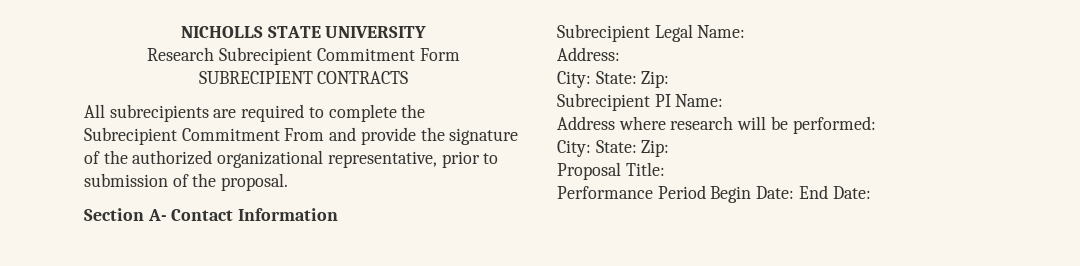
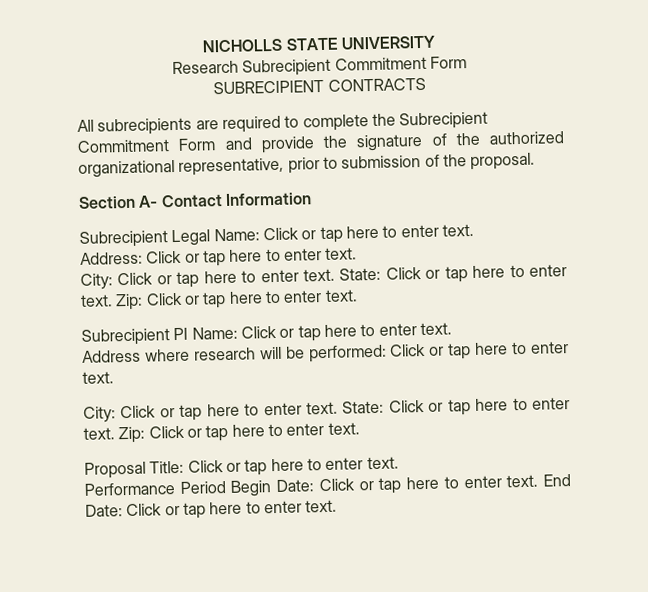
[284,128,325,141] From -> [178,138,217,151] Form
[557,47,620,61] [557,71,670,88] [557,93,724,111] // Address: // City: State: Zip: // Subrecipient PI Name: -> [262,223,474,244] [80,247,358,267] [80,264,567,290] [80,289,358,311] [81,322,452,346] Click or tap here to enter text. // Address: Click or tap here to enter text. // City: Click or tap here to enter text. State: Click or tap here to enter text. Zip: Click or tap here to enter text. // Subrecipient PI Name: Click or tap here to enter text.
[557,140,670,157] [557,162,665,180] [557,185,871,203] // City: State: Zip: // Proposal Title: // Performance Period Begin Date: End Date: -> [389,341,570,360] [82,371,114,384] [83,397,570,423] [83,422,360,444] [84,456,399,479] [84,474,572,497] [85,499,338,519] Click or tap here to enter text. // City: Click or tap here to enter text. State: Click or tap here to enter text. Zip: Click or tap here to enter text. // Proposal Title: Click or tap here to enter text. // Performance Period Begin Date: Click or tap here to enter text. End Date: Click or tap here to enter text.

